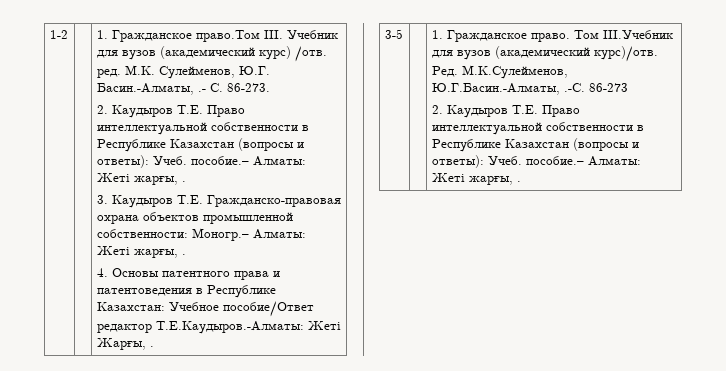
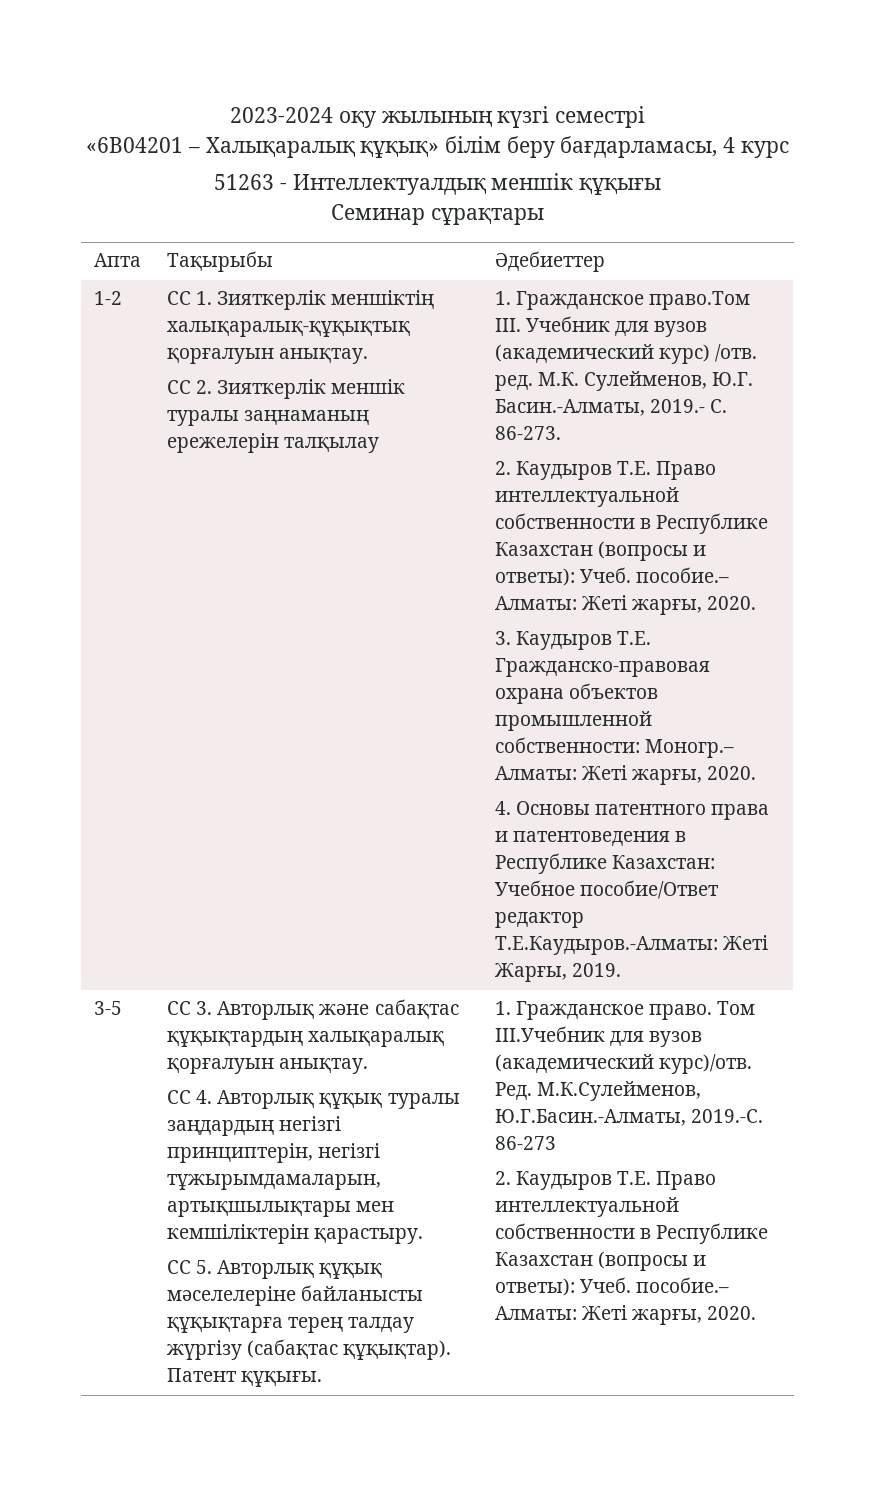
[49,30,68,39] 1-2 | -> [230,106,645,128] [86,136,789,158] [214,173,661,195] [331,204,544,225] [93,253,141,267] [166,251,273,272] [494,251,605,272] [93,291,122,305] [166,290,435,310] [166,321,410,337] [166,348,369,364] [166,379,406,399] [166,410,370,426] [166,433,380,453] 2023-2024 оқу жылының күзгі семестрі // «6B04201 – Халықаралық құқық» білім беру бағдарламасы, 4 курс // 51263 - Интеллектуалдық меншік құқығы // Семинар сұрақтары // Апта | Тақырыбы | Әдебиеттер // 1-2 | СС 1. Зияткерлік меншіктің халықаралық-құқықтық қорғалуын анықтау. // СС 2. Зияткерлік меншік туралы заңнаманың ережелерін талқылау
[197,89,206,92] .- -> [650,399,706,413] 2019.-
[181,181,186,182] . -> [707,596,757,610] 2020.
[181,254,186,255] . -> [707,766,757,780] 2020.
[149,346,154,347] . -> [572,963,622,977] 2019.
(403, 34) none -> [166,999,459,1020] [166,1031,445,1047] [166,1058,369,1074] [166,1090,460,1109] [166,1116,342,1136] [166,1143,381,1163] [166,1174,381,1190] [166,1201,395,1217] [166,1224,424,1244] [166,1260,383,1279] [166,1285,424,1306] [166,1317,415,1333] [166,1339,452,1360] [166,1368,323,1387] СС 3. Авторлық және сабақтас құқықтардың халықаралық қорғалуын анықтау. // CC 4. Авторлық құқық туралы заңдардың негізгі принциптерін, негізгі тұжырымдамаларын, артықшылықтары мен кемшіліктерін қарастыру. // СС 5. Авторлық құқық мәселелеріне байланысты құқықтарға терең талдау жүргізу (сабақтас құқықтар). Патент құқығы.
[563,83,585,92] .-С. -> [691,1109,764,1123] 2019.-С.
[516,181,521,182] . -> [707,1306,757,1320] 2020.

